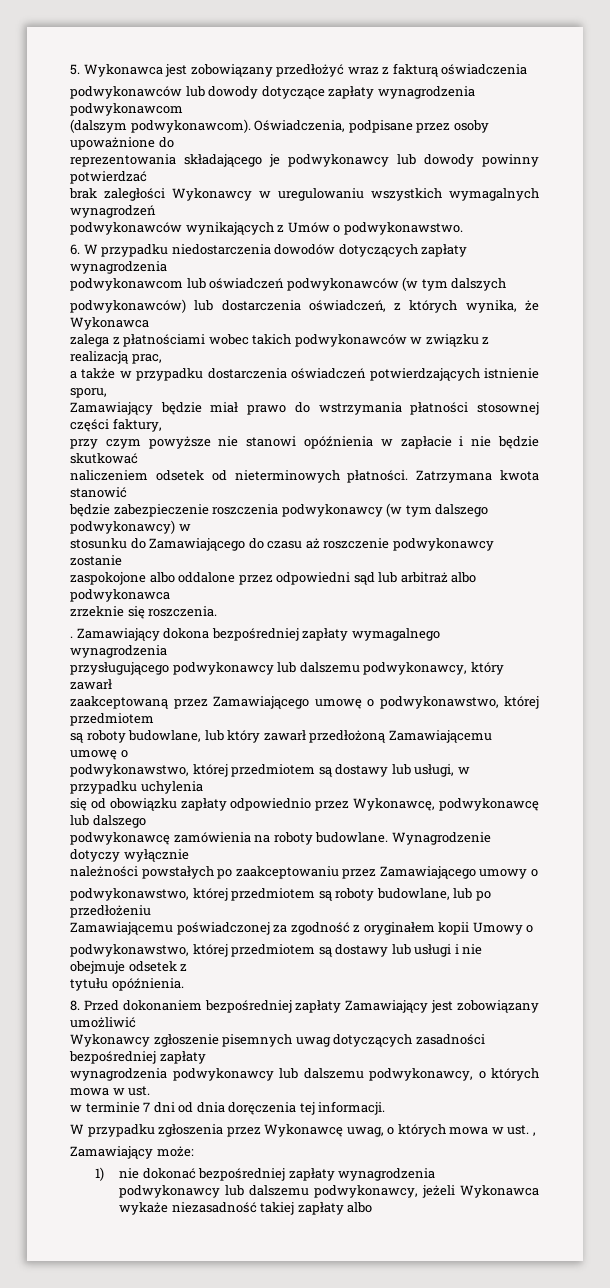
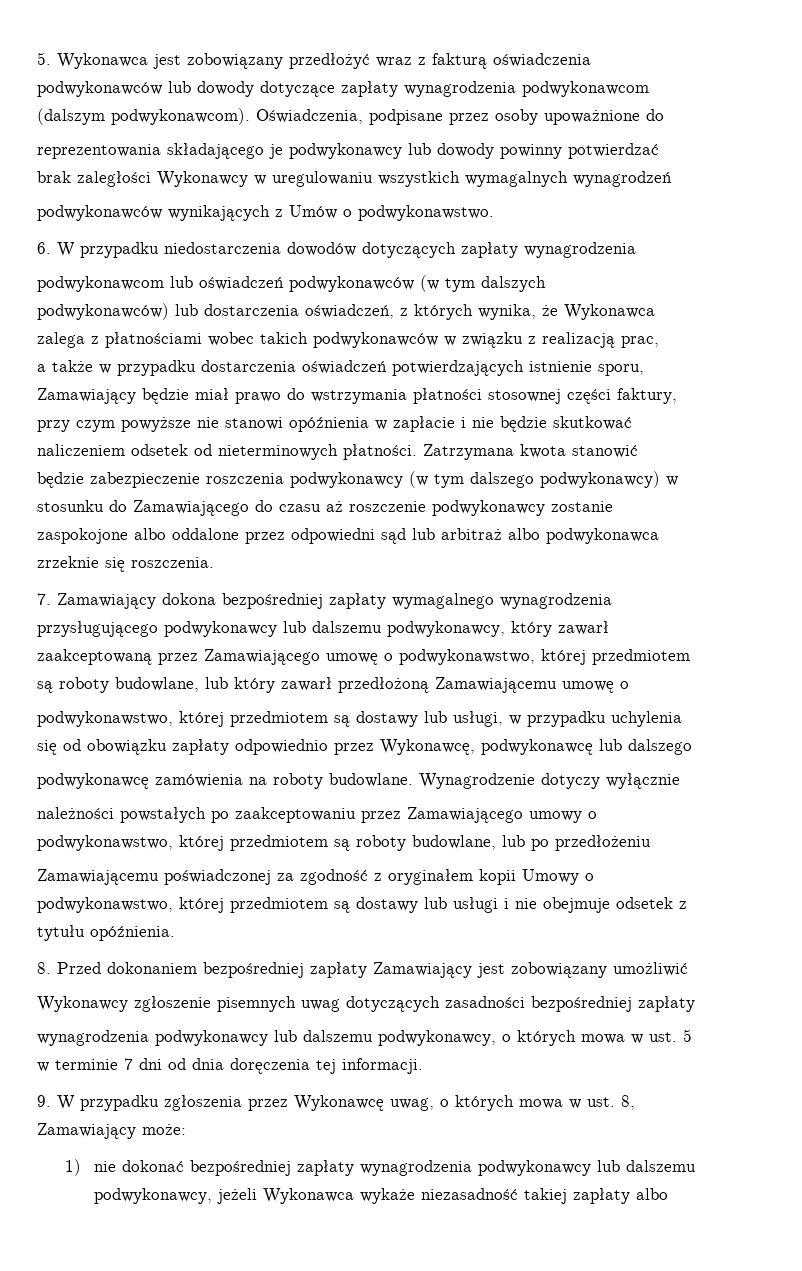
[70,636,73,638] . -> [37,593,51,605] 7.
(151, 1091) none -> [683,1029,692,1042] 5
(386, 1108) none -> [37,1095,51,1107] 9.
[532,1132,536,1136] , -> [621,1095,635,1110] 8,

